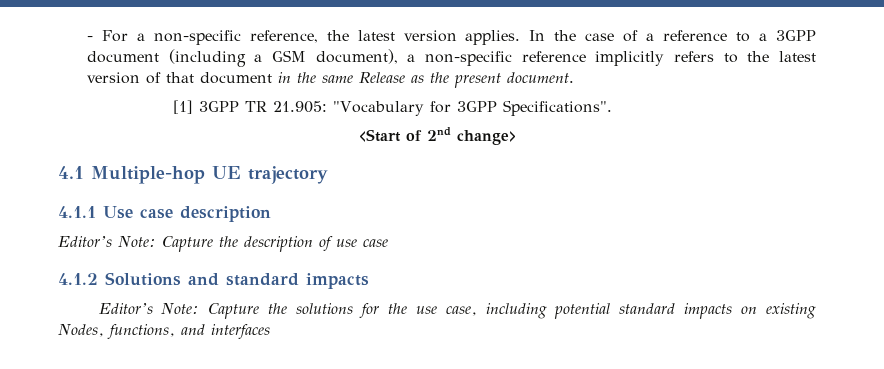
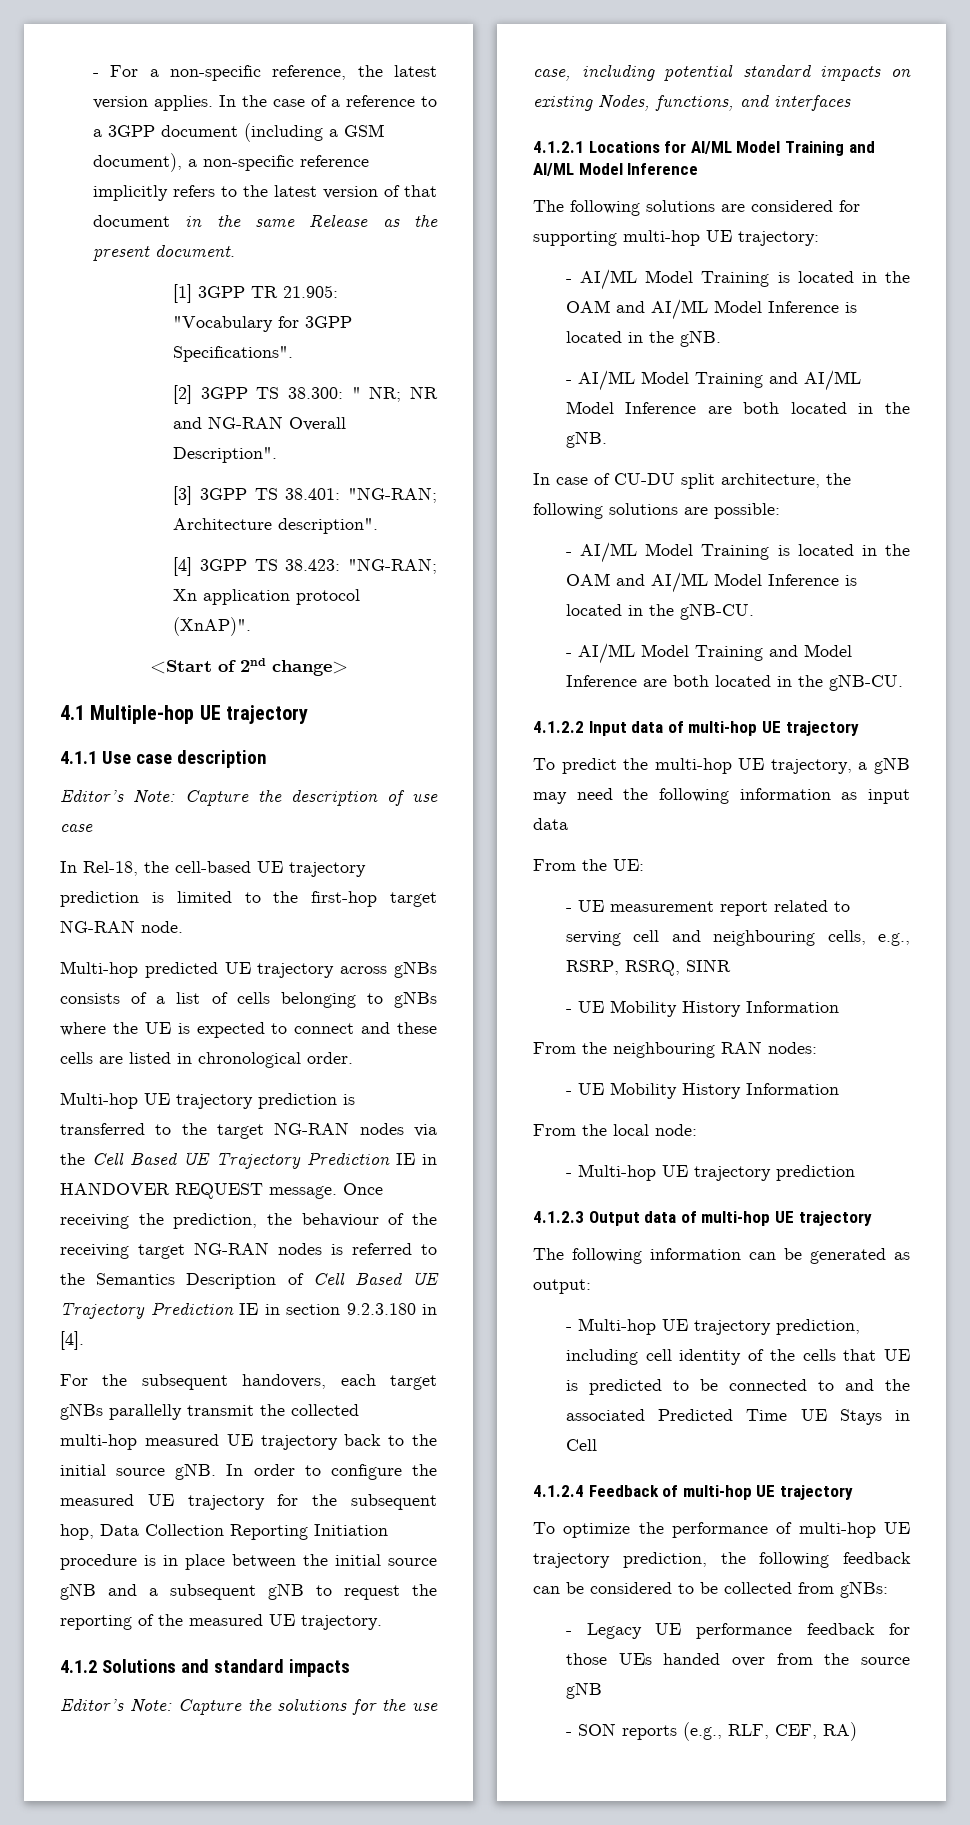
(613, 108) none -> [173,385,438,404] [173,416,347,431] [173,447,278,463] [173,486,437,505] [173,518,379,534] [173,557,437,576] [173,589,361,605] [173,617,252,636] // [2] 3GPP TS 38.300: " NR; NR and NG-RAN Overall Description". // [3] 3GPP TS 38.401: "NG-RAN; Architecture description". // [4] 3GPP TS 38.423: "NG-RAN; Xn application protocol (XnAP)".
(388, 243) none -> [60,861,366,877] [60,891,437,907] [60,920,183,933] [60,961,438,978] [60,991,437,1008] [60,1022,437,1038] [60,1052,353,1068] [60,1092,355,1109] [60,1122,437,1139] [60,1152,437,1169] [60,1182,383,1199] [60,1213,437,1229] [60,1242,437,1259] [60,1272,439,1289] [60,1302,437,1319] [60,1331,84,1350] [60,1374,437,1390] [60,1403,359,1420] [60,1434,437,1450] [60,1463,437,1480] [60,1494,438,1510] [60,1524,388,1540] [60,1554,437,1570] [60,1583,437,1600] [60,1614,382,1630] // In Rel-18, the cell-based UE trajectory prediction is limited to the first-hop target NG-RAN node. // Multi-hop predicted UE trajectory across gNBs consists of a list of cells belonging to gNBs where the UE is expected to connect and these cells are listed in chronological order. // Multi-hop UE trajectory prediction is transferred to the target NG-RAN nodes via the Cell Based UE Trajectory Prediction IE in HANDOVER REQUEST message. Once receiving the prediction, the behaviour of the receiving target NG-RAN nodes is referred to the Semantics Description of Cell Based UE Trajectory Prediction IE in section 9.2.3.180 in [4]. // For the subsequent handovers, each target gNBs parallelly transmit the collected multi-hop measured UE trajectory back to the initial source gNB. In order to configure the measured UE trajectory for the subsequent hop, Data Collection Reporting Initiation procedure is in place between the initial source gNB and a subsequent gNB to request the reporting of the measured UE trajectory.
(270, 331) none -> [533,141,875,156] [533,163,699,176] [533,200,860,216] [533,230,819,246] [565,269,910,290] [565,299,857,320] [565,330,721,347] [565,370,861,391] [565,401,910,414] [565,431,607,448] [533,473,851,489] [533,503,780,519] [565,542,910,563] [565,572,857,593] [565,603,754,620] [565,643,852,664] [565,674,903,691] [533,721,859,736] [533,757,910,774] [533,788,910,804] [533,818,568,830] [533,859,644,871] [565,900,850,916] [565,930,910,946] [565,959,731,976] [565,1000,839,1017] [533,1041,817,1058] [565,1082,839,1099] [533,1124,697,1136] [565,1164,855,1181] [533,1211,872,1226] [533,1248,910,1264] [533,1279,591,1294] [565,1318,860,1335] [565,1349,910,1365] [565,1379,911,1395] [565,1409,910,1425] [565,1439,597,1451] [533,1485,853,1500] [533,1522,910,1538] [533,1552,911,1568] [533,1581,888,1598] [565,1623,910,1639] [565,1653,910,1667] [565,1682,602,1699] [565,1722,857,1741] // 4.1.2.1 Locations for AI/ML Model Training and AI/ML Model Inference // The following solutions are considered for supporting multi-hop UE trajectory: // - AI/ML Model Training is located in the OAM and AI/ML Model Inference is located in the gNB. // - AI/ML Model Training and AI/ML Model Inference are both located in the gNB. // In case of CU-DU split architecture, the following solutions are possible: // - AI/ML Model Training is located in the OAM and AI/ML Model Inference is located in the gNB-CU. // - AI/ML Model Training and Model Inference are both located in the gNB-CU. // 4.1.2.2 Input data of multi-hop UE trajectory // To predict the multi-hop UE trajectory, a gNB may need the following information as input data // From the UE: // - UE measurement report related to serving cell and neighbouring cells, e.g., RSRP, RSRQ, SINR // - UE Mobility History Information // From the neighbouring RAN nodes: // - UE Mobility History Information // From the local node: // - Multi-hop UE trajectory prediction // 4.1.2.3 Output data of multi-hop UE trajectory // The following information can be generated as output: // - Multi-hop UE trajectory prediction, including cell identity of the cells that UE is predicted to be connected to and the associated Predicted Time UE Stays in Cell // 4.1.2.4 Feedback of multi-hop UE trajectory // To optimize the performance of multi-hop UE trajectory prediction, the following feedback can be considered to be collected from gNBs: // - Legacy UE performance feedback for those UEs handed over from the source gNB // - SON reports (e.g., RLF, CEF, RA)

